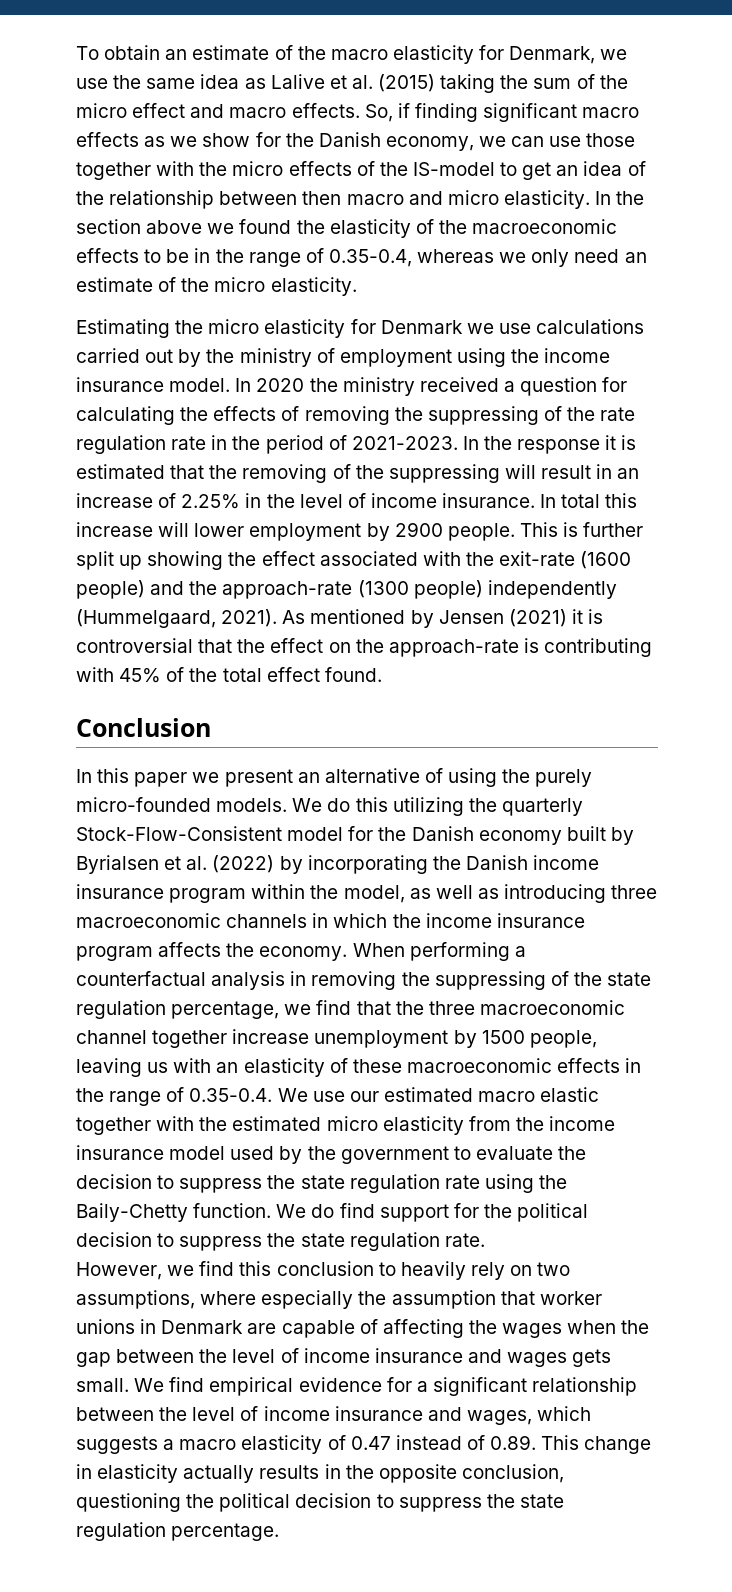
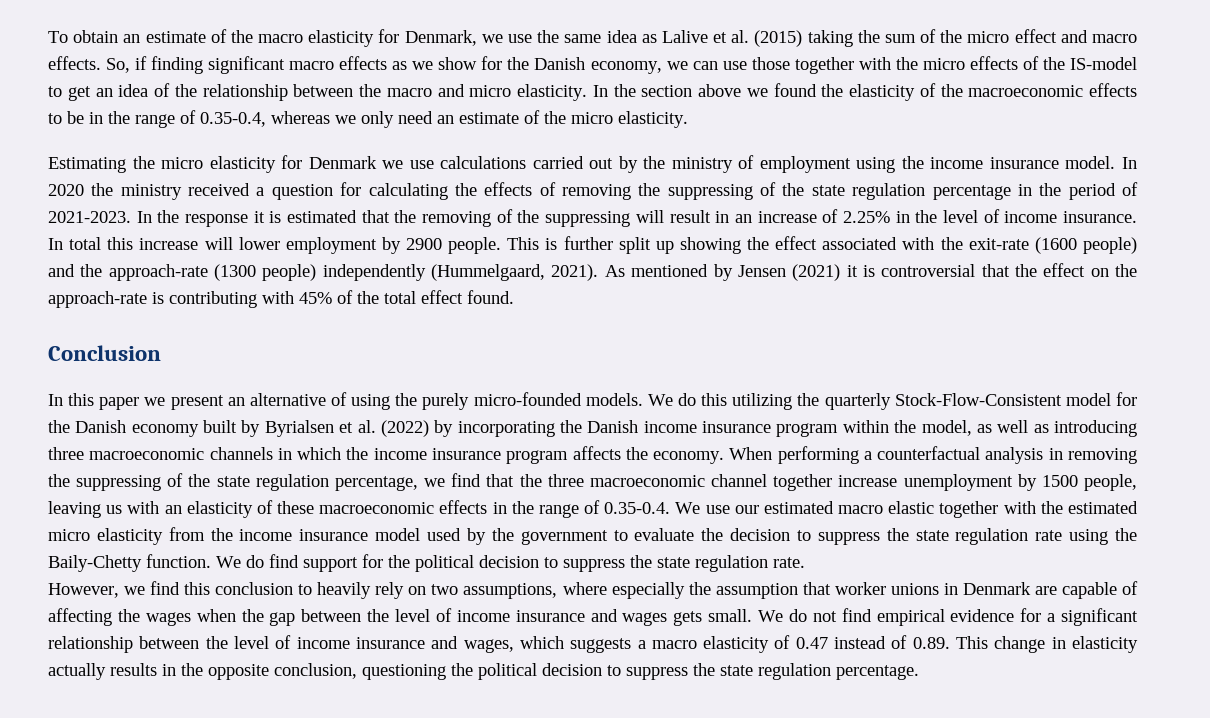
[302,191,342,205] then -> [359,84,381,97] the
[600,407,636,421] [76,435,207,454] rate regulation rate -> [811,183,1011,200] state regulation percentage
(165, 1385) none -> [788,609,837,622] do not

